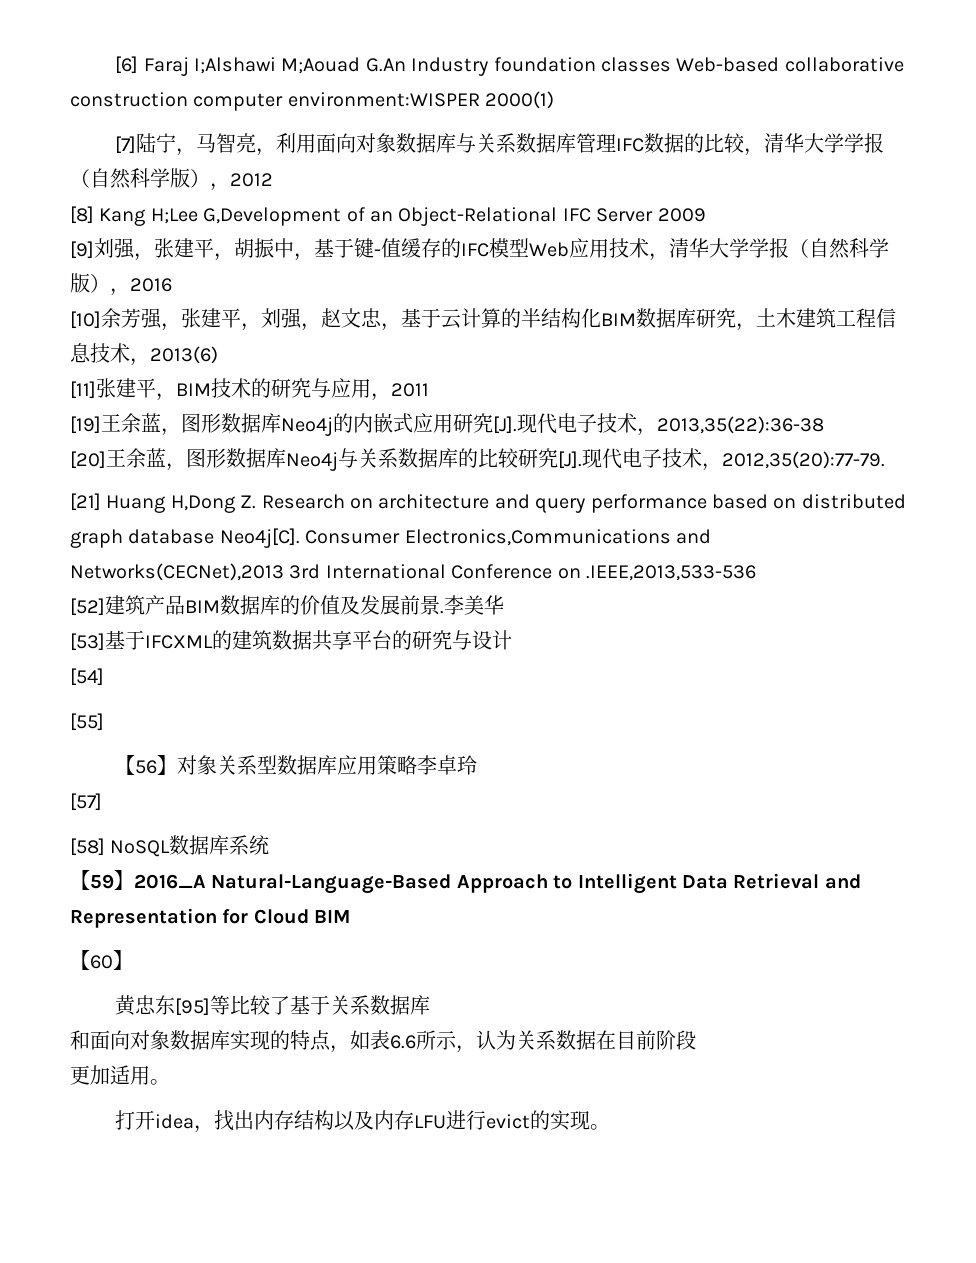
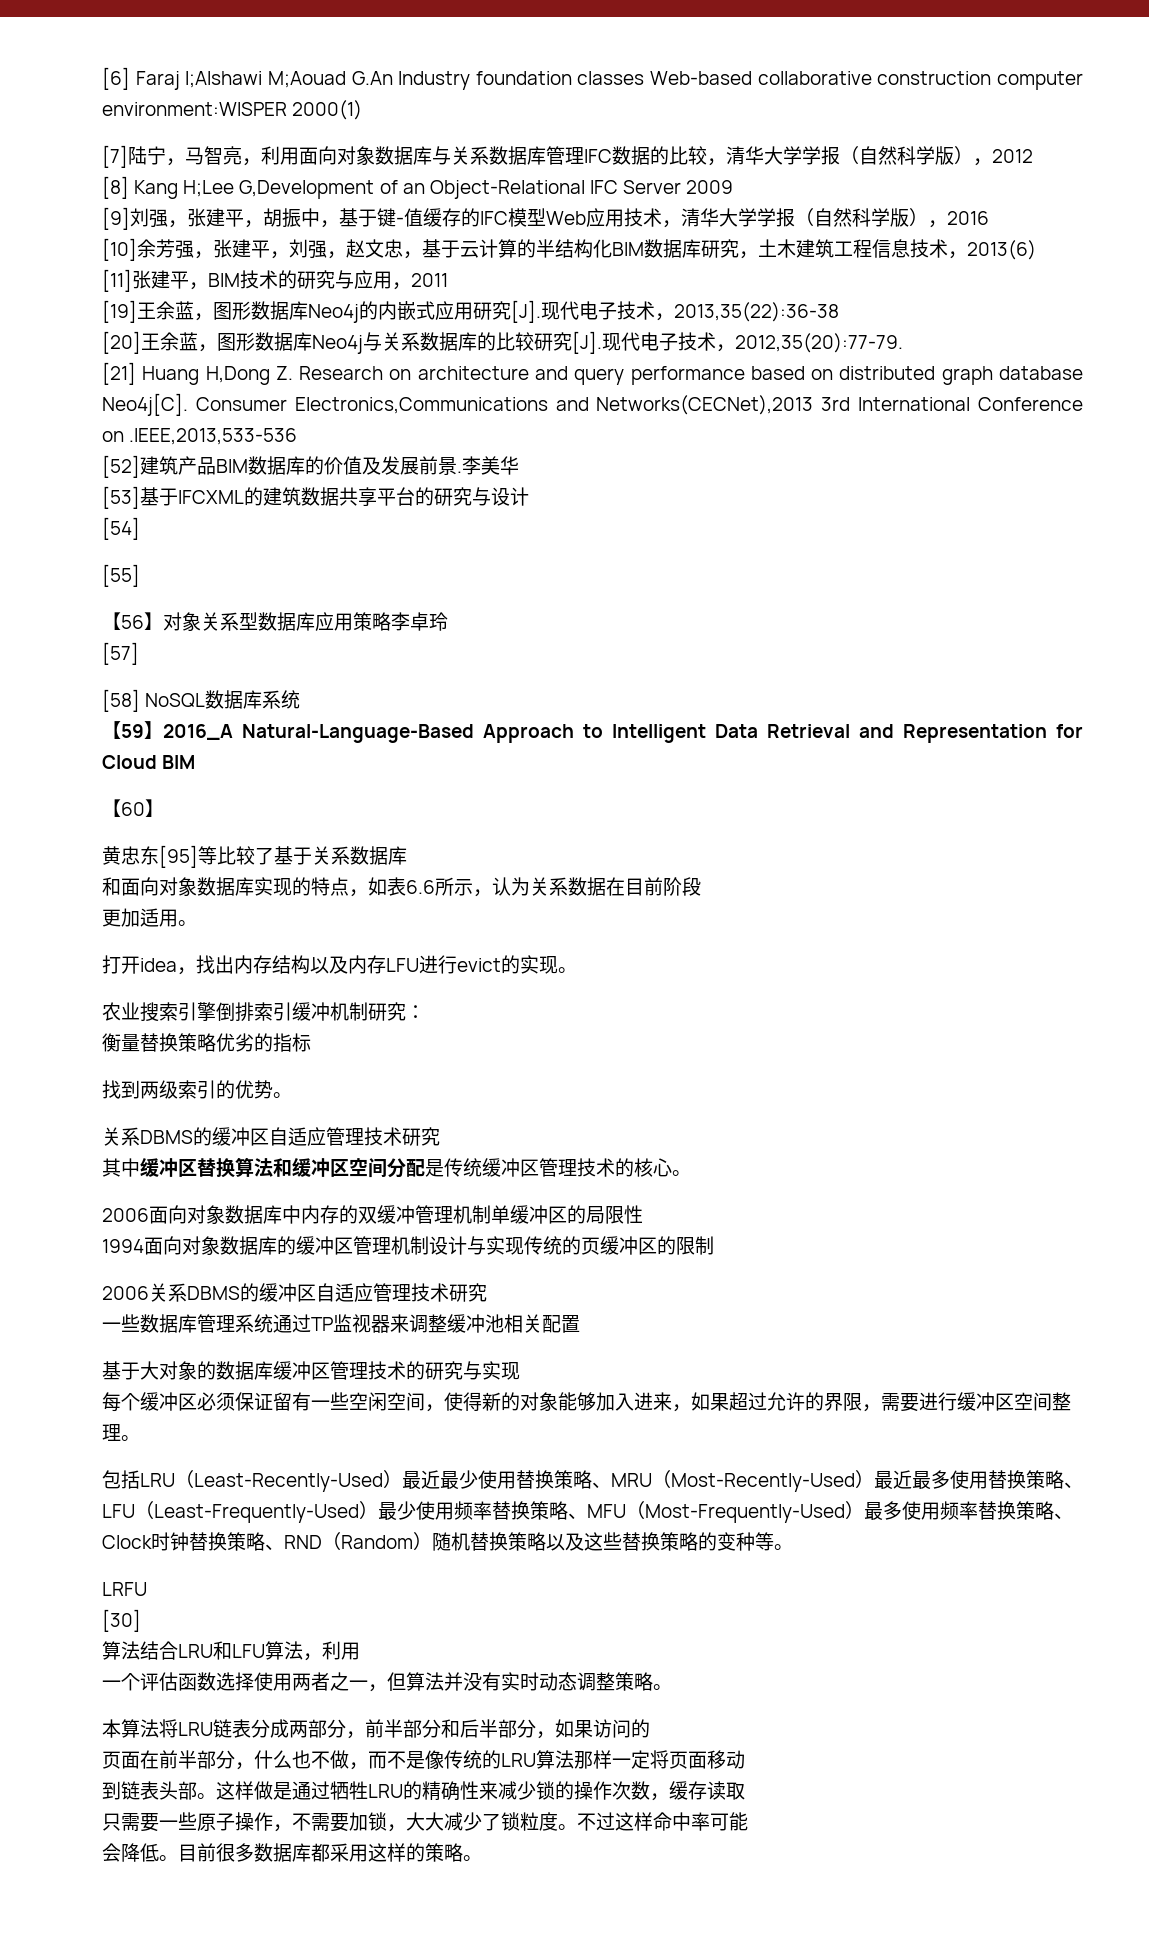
(611, 1127) none -> [102,1002,425,1022] [102,1033,311,1052] [102,1080,292,1099] [102,1127,440,1146] [102,1157,691,1178] [102,1205,643,1224] [102,1236,714,1255] [102,1283,487,1302] [102,1314,580,1333] [102,1361,520,1380] [102,1392,1071,1412] [102,1424,140,1441] [102,1470,1083,1492] [102,1501,1073,1523] [102,1532,793,1551] [102,1582,147,1596] [102,1609,141,1632] [102,1641,360,1661] [102,1672,672,1692] [102,1719,650,1739] [102,1750,745,1770] [102,1781,745,1801] [102,1812,748,1832] [102,1843,482,1862] // 农业搜索引擎倒排索引缓冲机制研究： // 衡量替换策略优劣的指标 // 找到两级索引的优势。 // 关系DBMS的缓冲区自适应管理技术研究 // 其中缓冲区替换算法和缓冲区空间分配是传统缓冲区管理技术的核心。 // 2006面向对象数据库中内存的双缓冲管理机制单缓冲区的局限性 // 1994面向对象数据库的缓冲区管理机制设计与实现传统的页缓冲区的限制 // 2006关系DBMS的缓冲区自适应管理技术研究 // 一些数据库管理系统通过TP监视器来调整缓冲池相关配置 // 基于大对象的数据库缓冲区管理技术的研究与实现 // 每个缓冲区必须保证留有一些空闲空间，使得新的对象能够加入进来，如果超过允许的界限，需要进行缓冲区空间整理。 // 包括LRU（Least-Recently-Used）最近最少使用替换策略、MRU（Most-Recently-Used）最近最多使用替换策略、LFU（Least-Frequently-Used）最少使用频率替换策略、MFU（Most-Frequently-Used）最多使用频率替换策略、Clock时钟替换策略、RND（Random）随机替换策略以及这些替换策略的变种等。 // LRFU // [30] // 算法结合LRU和LFU算法，利用 // 一个评估函数选择使用两者之一，但算法并没有实时动态调整策略。 // 本算法将LRU链表分成两部分，前半部分和后半部分，如果访问的 // 页面在前半部分，什么也不做，而不是像传统的LRU算法那样一定将页面移动 // 到链表头部。这样做是通过牺牲LRU的精确性来减少锁的操作次数，缓存读取 // 只需要一些原子操作，不需要加锁，大大减少了锁粒度。不过这样命中率可能 // 会降低。目前很多数据库都采用这样的策略。

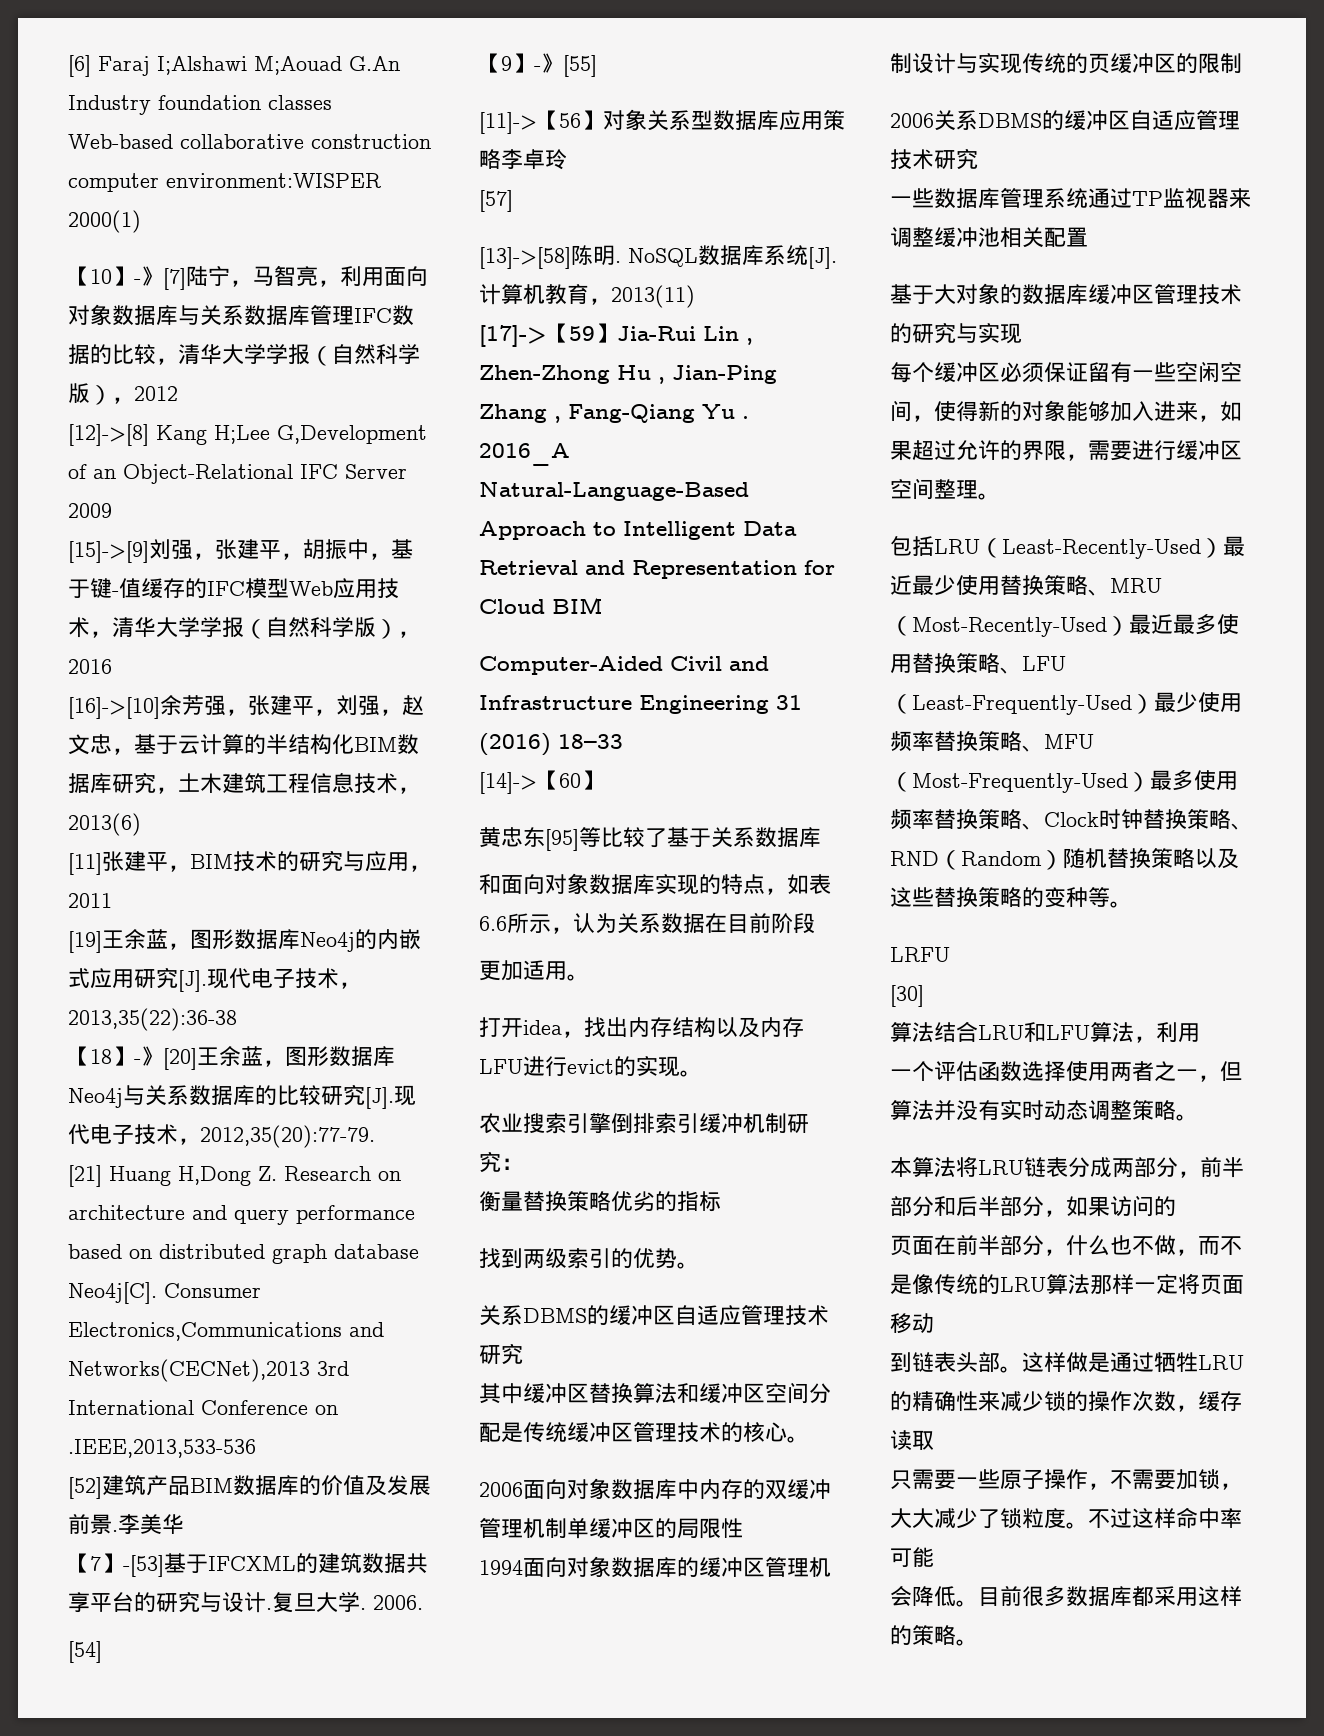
(363, 110) none -> [68,266,163,286] 【10】-》
[102,176,129,199] [8] -> [68,424,149,446] [12]->[8]
[102,207,130,230] [9] -> [68,541,149,563] [15]->[9]
[102,238,137,261] [10] -> [68,697,160,719] [16]->[10]
(839, 312) none -> [68,1046,163,1066] 【18】-》
[102,486,140,509] [53] -> [68,1553,164,1577] 【7】-[53]
[102,517,140,540] // [54] // -> [266,1592,423,1613] [68,1641,102,1663] [479,53,563,73] .复旦大学. 2006. // [54] // 【9】-》
(140, 575) none -> [479,112,537,134] [11]->
[102,689,140,712] [58] -> [479,245,621,269] [13]->[58]陈明.
[102,721,163,739] // 【59】 -> [808,247,837,269] [479,284,695,308] [479,323,753,347] [479,365,777,384] [479,404,749,423] [J].计算机教育，2013(11) // [17]->【59】Jia-Rui Lin , Zhen-Zhong Hu , Jian-Ping Zhang , Fang-Qiang Yu .
(196, 762) none -> [479,656,769,675] [479,695,802,714] [479,733,623,756] [479,772,537,794] Computer-Aided Civil and Infrastructure Engineering 31 (2016) 18–33 // [14]->

